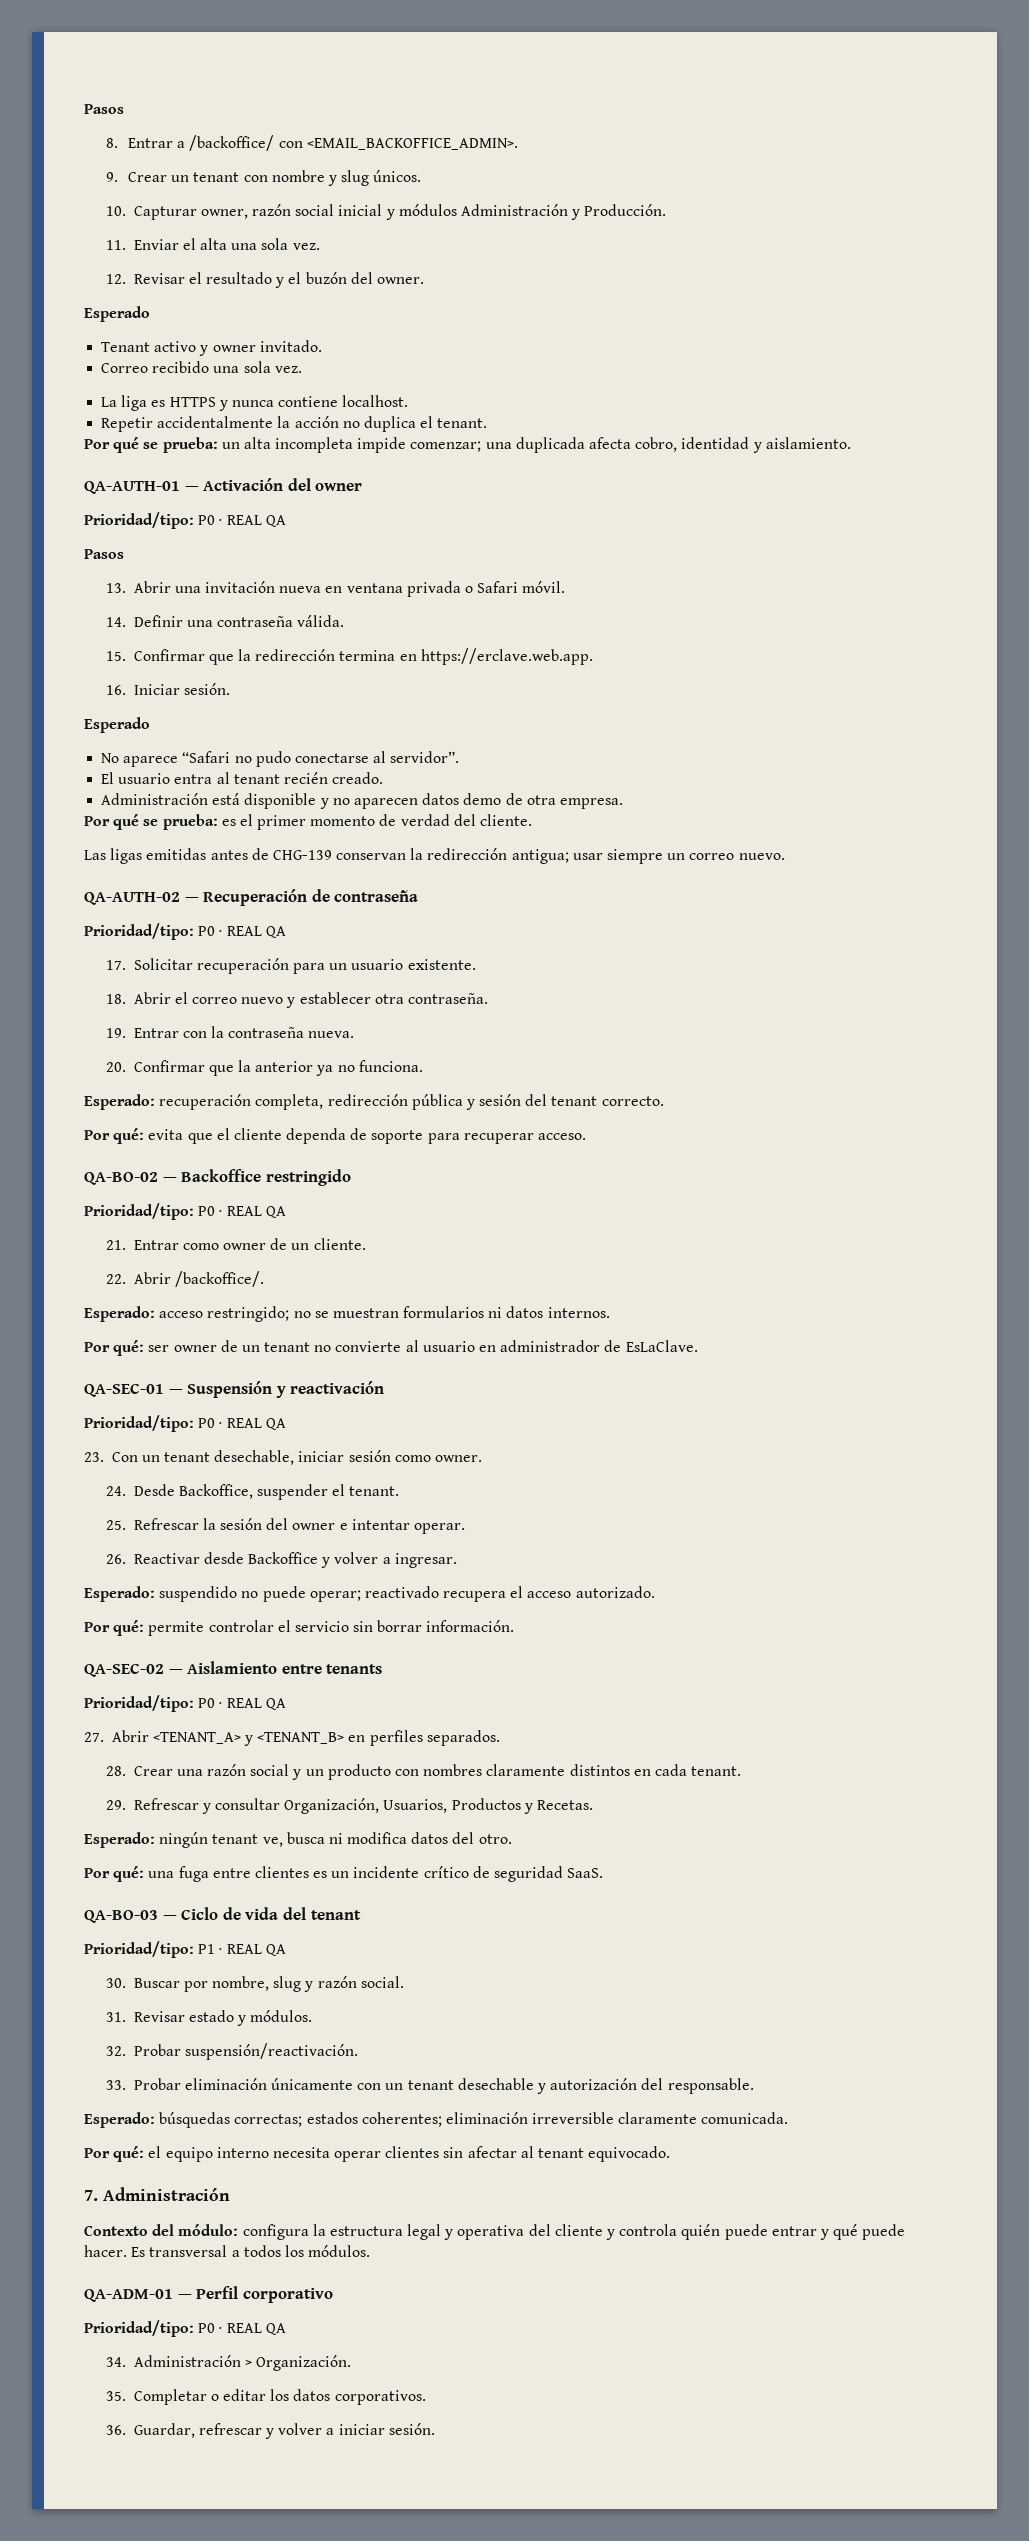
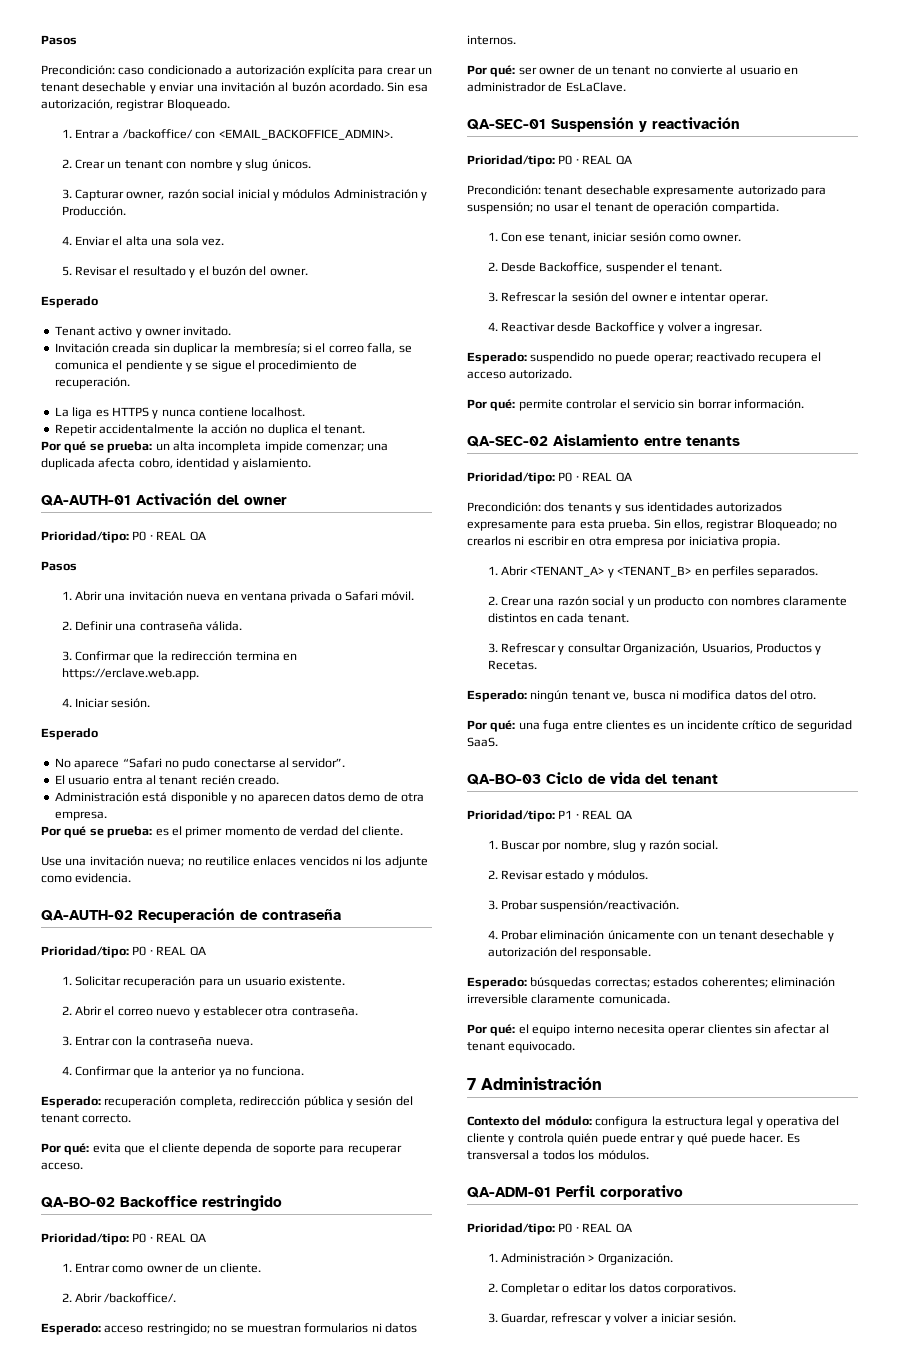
[84,104,124,114] [105,138,118,148] Pasos // 8. -> [41,35,77,45] [41,65,432,77] [41,82,428,94] [41,99,230,111] [61,129,72,138] Pasos // Precondición: caso condicionado a autorización explícita para crear un tenant desechable y enviar una invitación al buzón acordado. Sin esa autorización, registrar Bloqueado. // 1.
[105,172,118,182] 9. -> [61,159,72,168] 2.
[105,206,126,216] 10. -> [61,189,72,199] 3.
[105,240,126,250] 11. -> [61,236,72,245] 4.
[105,274,126,284] 12. -> [61,266,72,276] 5.
[101,361,302,373] Correo recibido una sola vez. -> [54,343,412,355] [54,360,357,372] [54,377,130,389] Invitación creada sin duplicar la membresía; si el correo falla, se comunica el pendiente y se sigue el procedimiento de recuperación.
[184,486,199,491] — -> (131, 500) none
[105,583,126,593] 13. -> [61,591,72,600] 1.
[105,617,126,627] 14. -> [61,621,72,630] 2.
[105,651,126,661] 15. -> [61,651,72,661] 3.
[105,685,126,695] 16. -> [61,698,72,707] 4.
[84,848,785,864] Las ligas emitidas antes de CHG-139 conservan la redirección antigua; usar siempre un correo nuevo. -> [41,856,428,868] [41,873,132,883] Use una invitación nueva; no reutilice enlaces vencidos ni los adjunte como evidencia.
[184,897,199,902] — -> (133, 915) none
[105,960,126,970] 17. -> [61,976,72,985] 1.
[105,994,126,1004] 18. -> [61,1006,72,1015] 2.
[105,1028,126,1038] 19. -> [61,1036,72,1046] 3.
[105,1062,126,1072] 20. -> [61,1066,72,1075] 4.
[162,1177,177,1182] — -> (115, 1202) none
[105,1240,126,1250] 21. -> [61,1263,72,1272] 1.
[105,1274,126,1284] 22. -> [61,1293,72,1302] 2.
[168,1389,183,1394] — -> (546, 124) none
[84,1450,295,1465] 23. Con un tenant desechable, -> [467,185,826,197] [467,202,779,214] [487,232,590,243] Precondición: tenant desechable expresamente autorizado para suspensión; no usar el tenant de operación compartida. // 1. Con ese tenant,
[105,1486,126,1496] 24. -> [487,262,498,271] 2.
[105,1520,126,1530] 25. -> [487,292,498,302] 3.
[105,1554,126,1564] 26. -> [487,322,498,331] 4.
[168,1669,183,1674] — -> (548, 441) none
[84,1732,104,1742] 27. -> [467,502,783,514] [467,519,837,531] [467,536,780,548] [487,566,498,575] Precondición: dos tenants y sus identidades autorizados expresamente para esta prueba. Sin ellos, registrar Bloqueado; no crearlos ni escribir en otra empresa por iniciativa propia. // 1.
[105,1766,126,1776] 28. -> [487,596,498,605] 2.
[105,1800,126,1810] 29. -> [487,643,498,653] 3.
[162,1915,177,1920] — -> (541, 779) none
[105,1978,126,1988] 30. -> [487,840,498,849] 1.
[105,2012,126,2022] 31. -> [487,870,498,879] 2.
[105,2046,126,2056] 32. -> [487,900,498,910] 3.
[105,2080,126,2090] 33. -> [487,930,498,939] 4.
[84,2190,98,2201] 7. -> [467,1078,476,1090] 7
[177,2294,192,2299] — -> (551, 1192) none
[105,2357,126,2367] 34. -> [487,1253,498,1262] 1.
[105,2391,126,2401] 35. -> [487,1283,498,1292] 2.
[105,2425,126,2435] 36. -> [487,1313,498,1323] 3.

